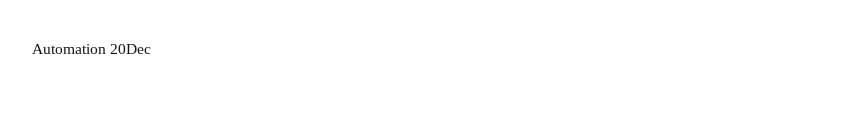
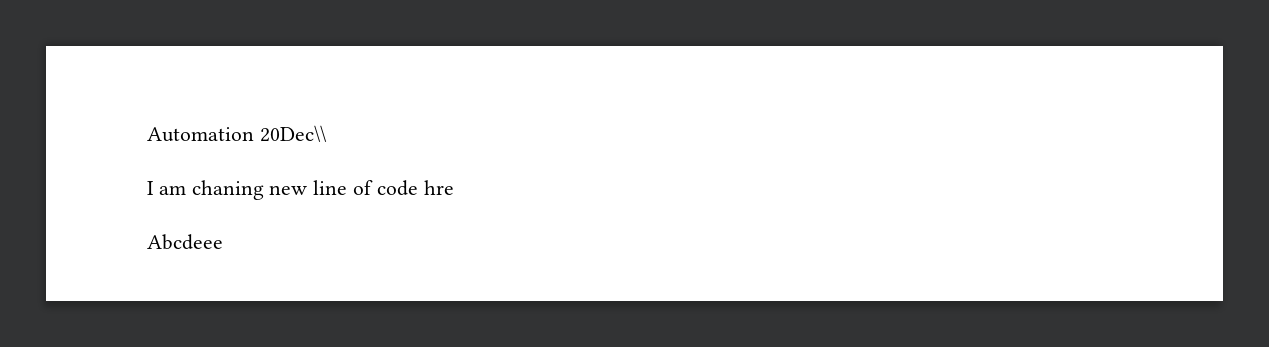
[110,44,152,54] 20Dec -> [259,125,327,142] [147,180,454,200] [147,234,223,250] 20Dec\\ // I am chaning new line of code hre // Abcdeee

